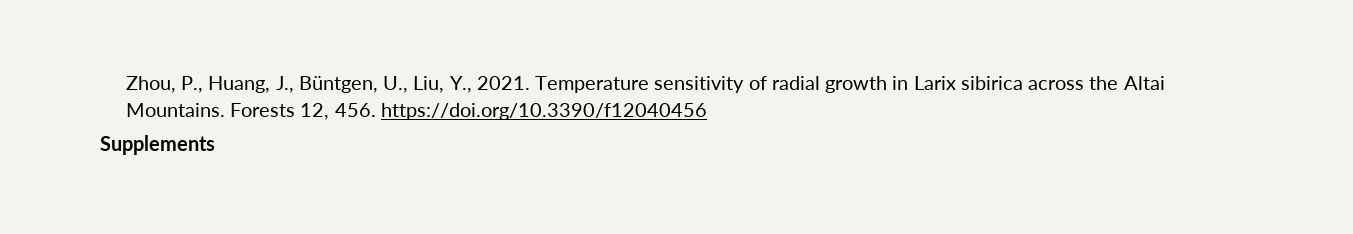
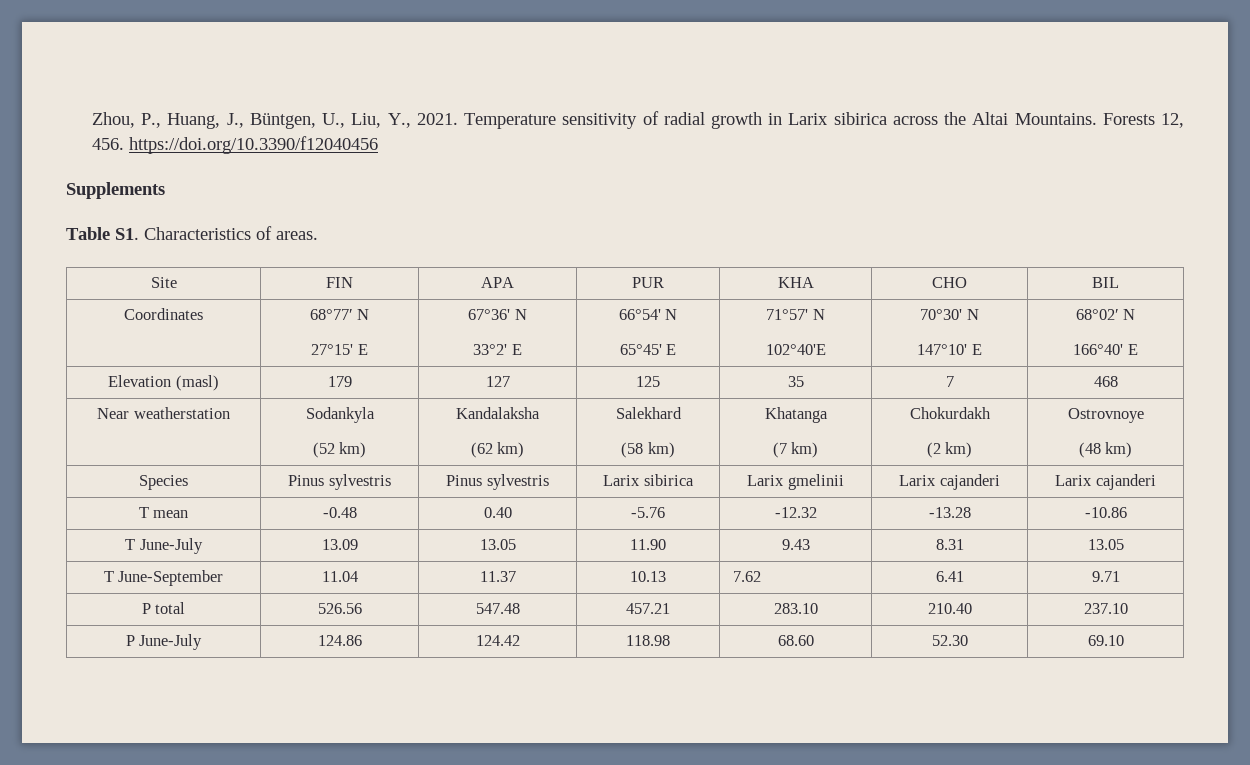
(215, 145) none -> [66,226,318,240] [150,277,177,288] [326,277,353,288] [481,277,514,288] [632,277,664,288] [777,277,814,288] [932,277,967,288] [1092,277,1119,288] [124,308,203,320] [309,309,370,320] [311,344,368,355] [468,309,527,320] [473,344,522,355] [618,309,678,320] [619,344,677,355] [766,309,825,320] [765,344,826,355] [920,309,979,320] [917,344,982,355] [1075,309,1136,320] [1073,344,1138,355] [108,375,219,391] [327,376,352,387] [485,376,510,387] [636,376,660,387] [787,376,804,387] [945,376,954,387] [1093,376,1118,387] [97,407,230,419] [305,407,375,423] [312,442,367,458] [456,407,540,419] [470,442,525,458] [615,407,682,419] [621,442,675,458] [764,407,828,423] [772,442,819,458] [909,407,991,419] [926,442,973,458] [1067,408,1144,423] [1078,442,1133,458] [139,475,188,490] [288,474,391,490] [446,474,549,490] [603,474,694,486] [747,474,844,490] [899,474,1000,490] [1055,474,1156,490] [138,507,189,518] [322,507,357,518] [483,507,512,518] [631,507,665,518] [774,507,817,518] [928,507,971,518] [1084,507,1127,518] [125,538,203,554] [321,539,358,550] [479,539,516,550] [630,539,666,550] [781,539,810,550] [935,539,964,550] [1087,539,1124,550] [103,570,224,586] [321,571,358,582] [479,571,516,582] [630,571,666,582] [732,571,761,582] [935,571,964,582] [1091,571,1120,582] [141,602,186,614] [317,603,362,614] [475,603,520,614] [626,603,670,614] [773,603,818,614] [927,603,972,614] [1083,603,1128,614] [125,634,203,650] [317,635,362,646] [475,635,520,646] [626,635,670,646] [777,635,814,646] [931,635,968,646] [1087,635,1124,646] // Table S1. Characteristics of areas. // Site | FIN | APA | PUR | KHA | CHO | BIL // Coordinates | 68°77′ N // 27°15' E | 67°36' N // 33°2' E | 66°54' N // 65°45' E | 71°57' N // 102°40'E | 70°30' N // 147°10' E | 68°02′ N // 166°40' E // Elevation (masl) | 179 | 127 | 125 | 35 | 7 | 468 // Near weatherstation | Sodankyla // (52 km) | Kandalaksha // (62 km) | Salekhard // (58 km) | Khatanga // (7 km) | Chokurdakh // (2 km) | Ostrovnoye // (48 km) // Species | Pinus sylvestris | Pinus sylvestris | Larix sibirica | Larix gmelinii | Larix cajanderi | Larix cajanderi // T mean | -0.48 | 0.40 | -5.76 | -12.32 | -13.28 | -10.86 // T June-July | 13.09 | 13.05 | 11.90 | 9.43 | 8.31 | 13.05 // T June-September | 11.04 | 11.37 | 10.13 | 7.62 | 6.41 | 9.71 // P total | 526.56 | 547.48 | 457.21 | 283.10 | 210.40 | 237.10 // P June-July | 124.86 | 124.42 | 118.98 | 68.60 | 52.30 | 69.10

